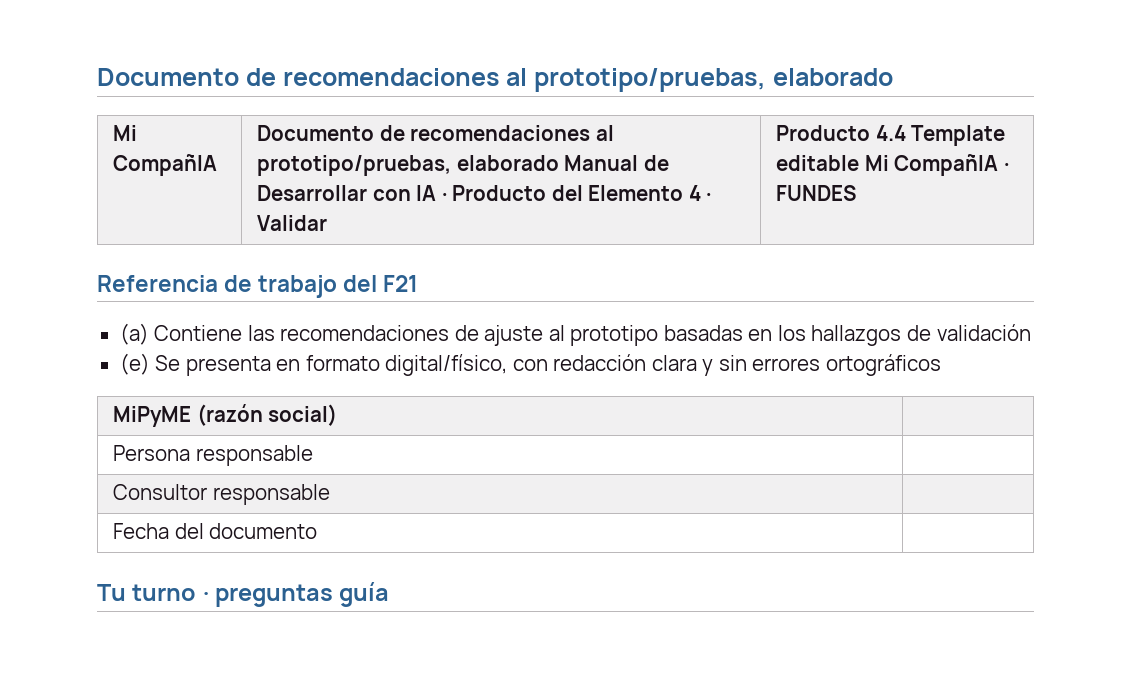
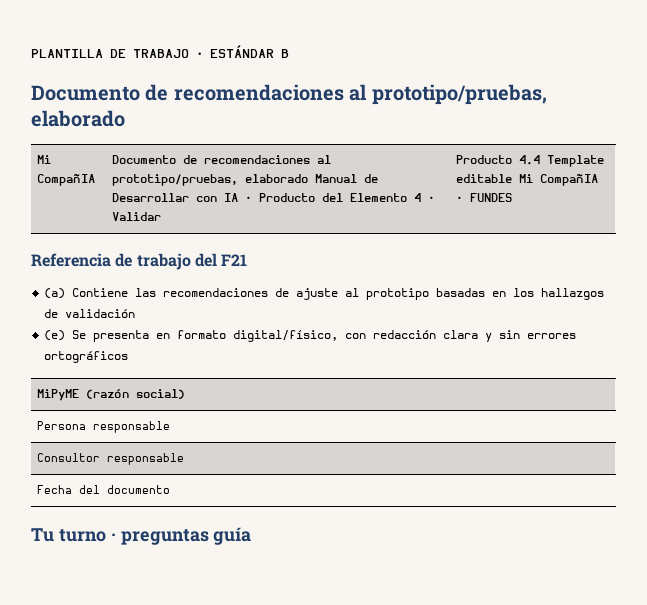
(97, 77) none -> [31,45,289,58] PLANTILLA DE TRABAJO · ESTÁNDAR B //

